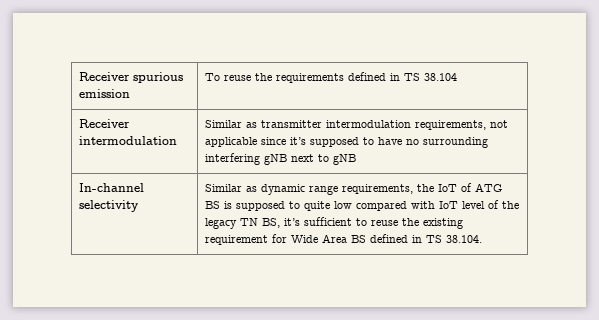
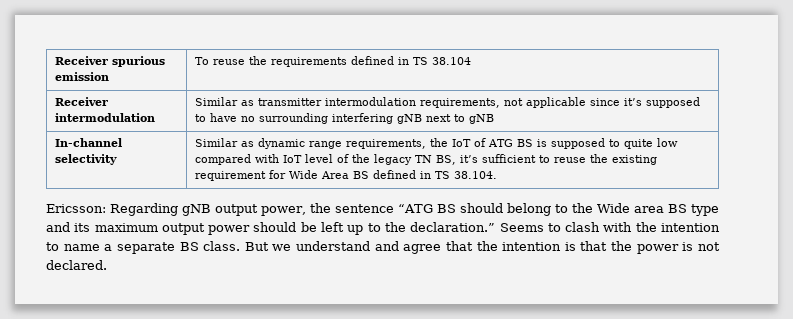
(483, 239) none -> [46,203,719,216] [46,222,720,235] [46,241,721,254] [46,260,107,270] // Ericsson: Regarding gNB output power, the sentence “ATG BS should belong to the Wide area BS type and its maximum output power should be left up to the declaration.” Seems to clash with the intention to name a separate BS class. But we understand and agree that the intention is that the power is not declared.

